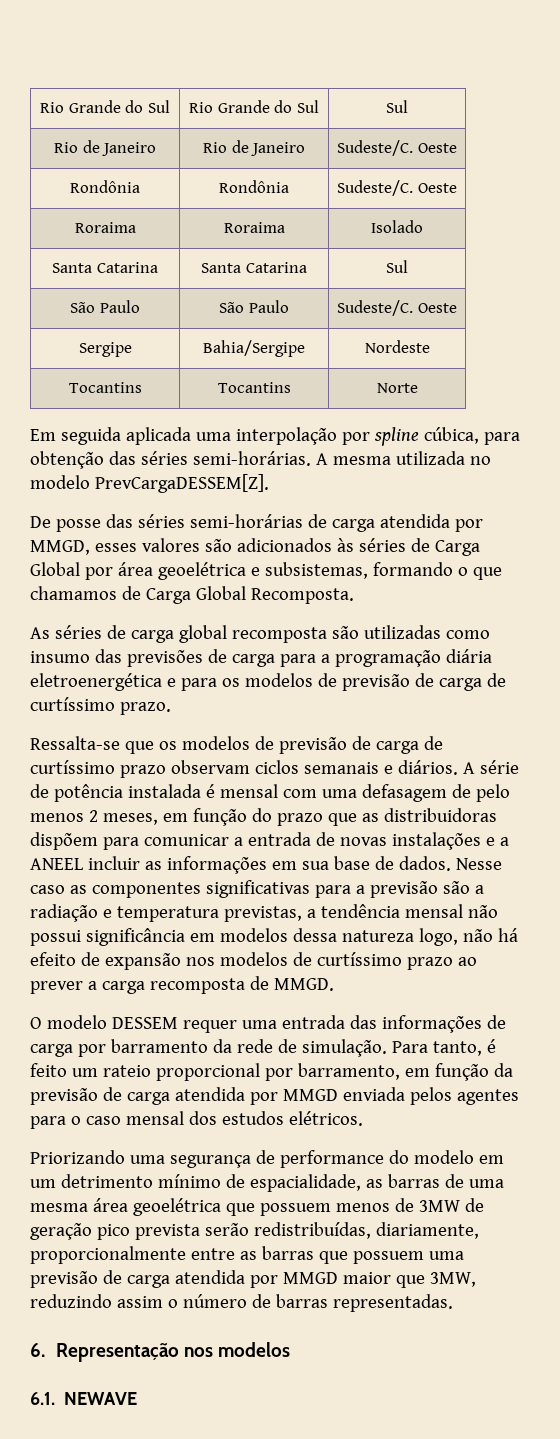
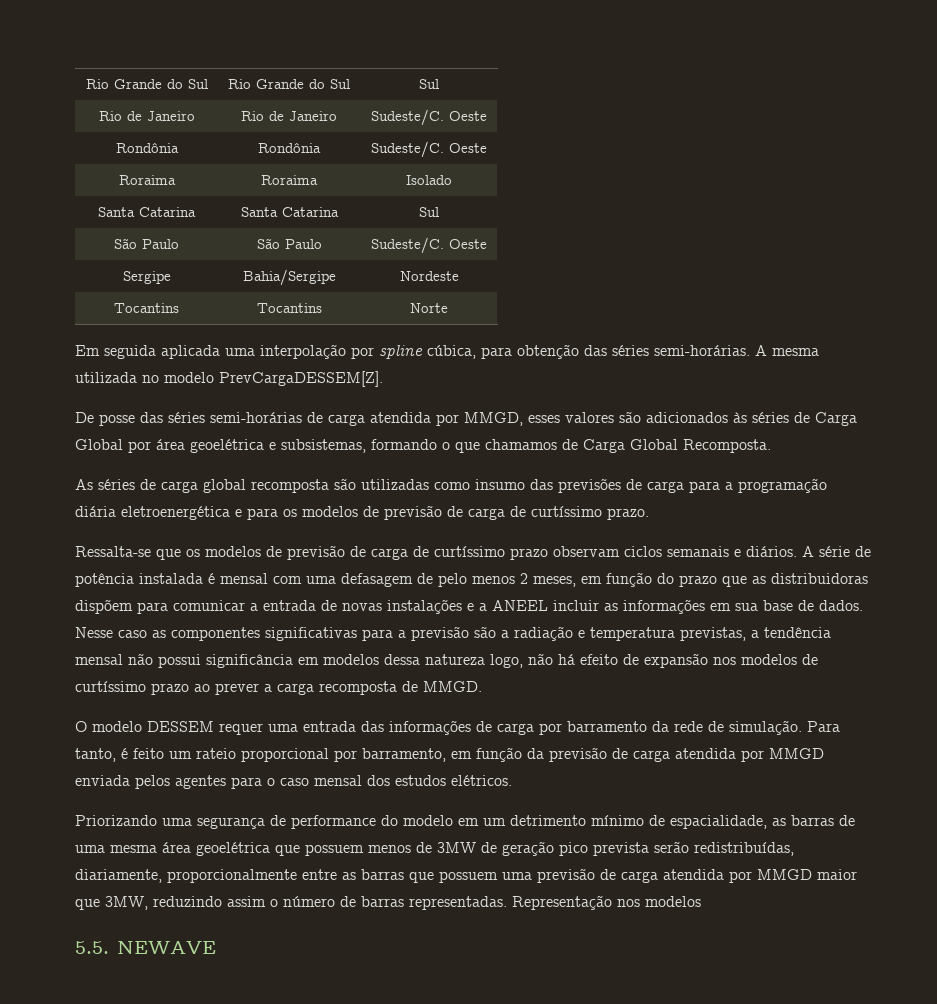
[30,1343,45,1357] // 6. -> (507, 903) none
[30,1392,55,1405] 6.1. -> [75,941,109,954] 5.5.

